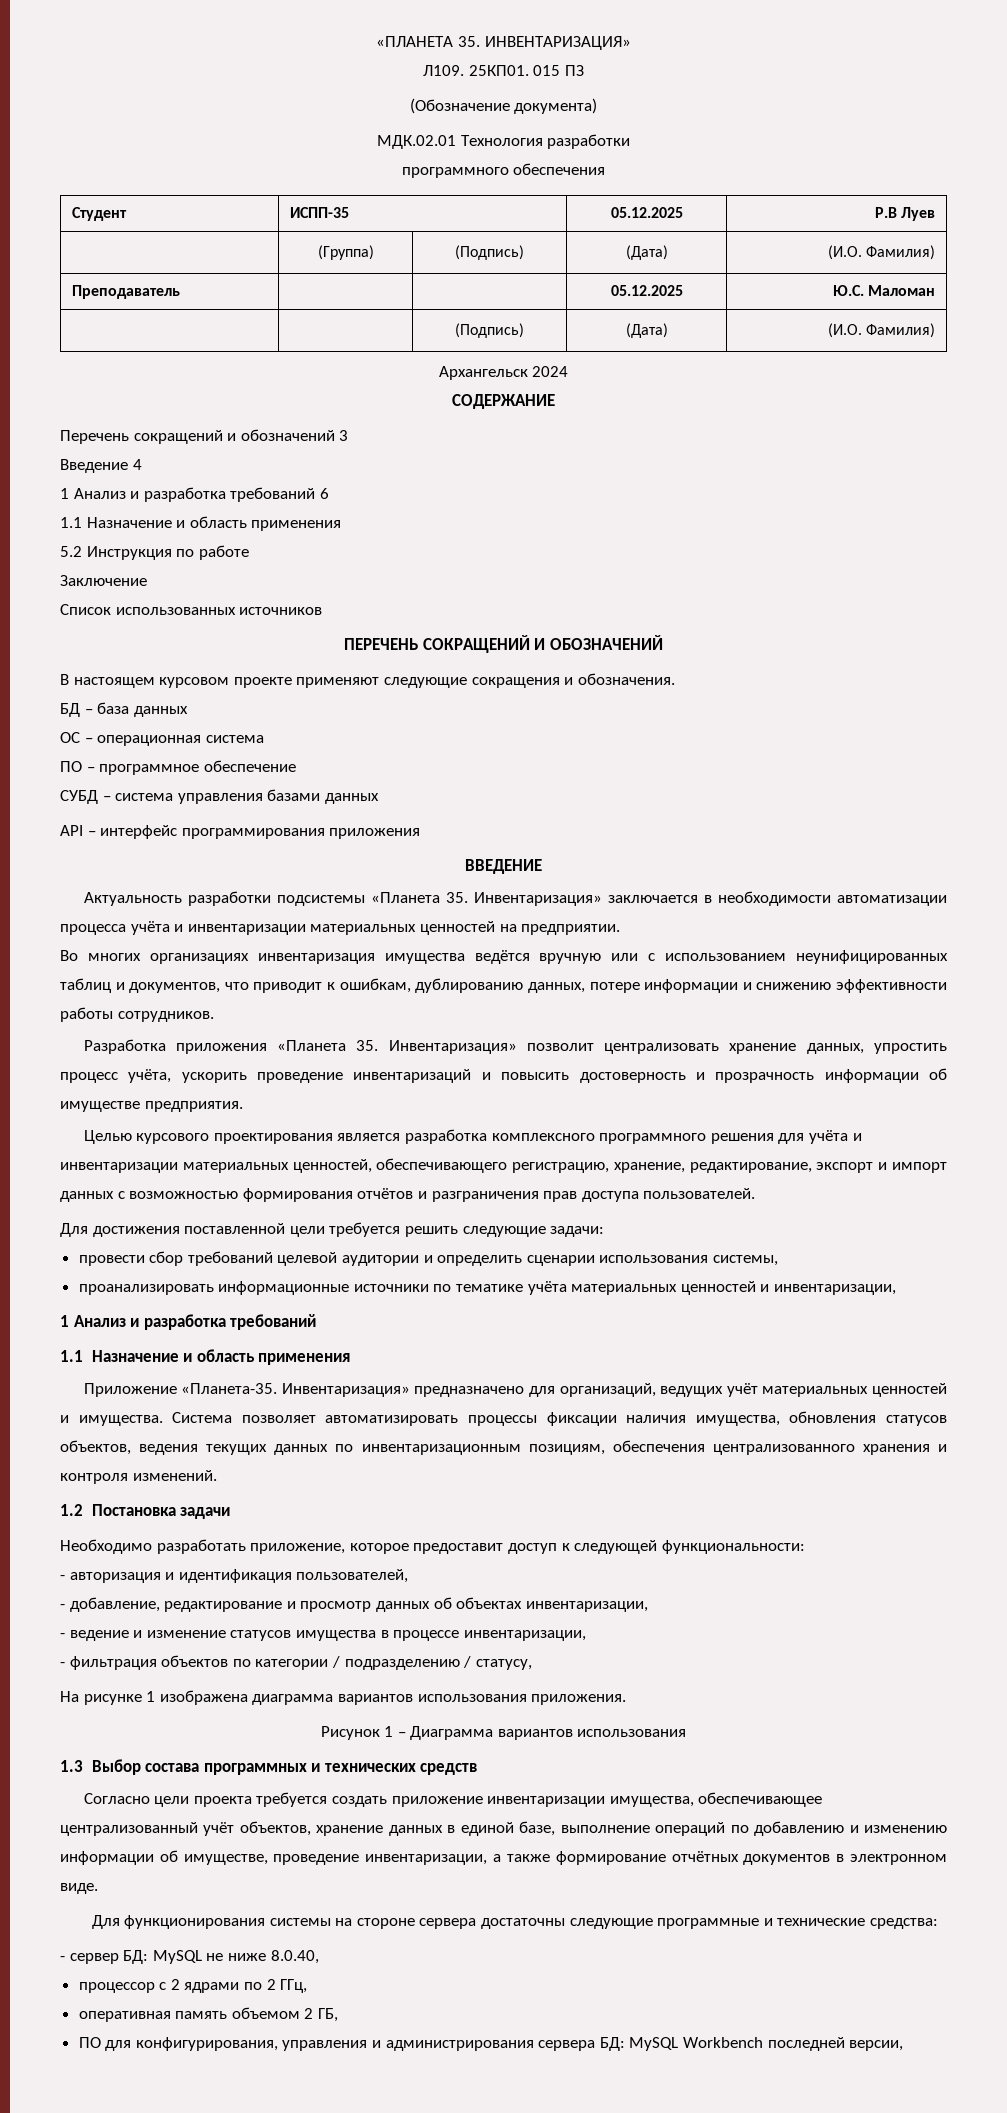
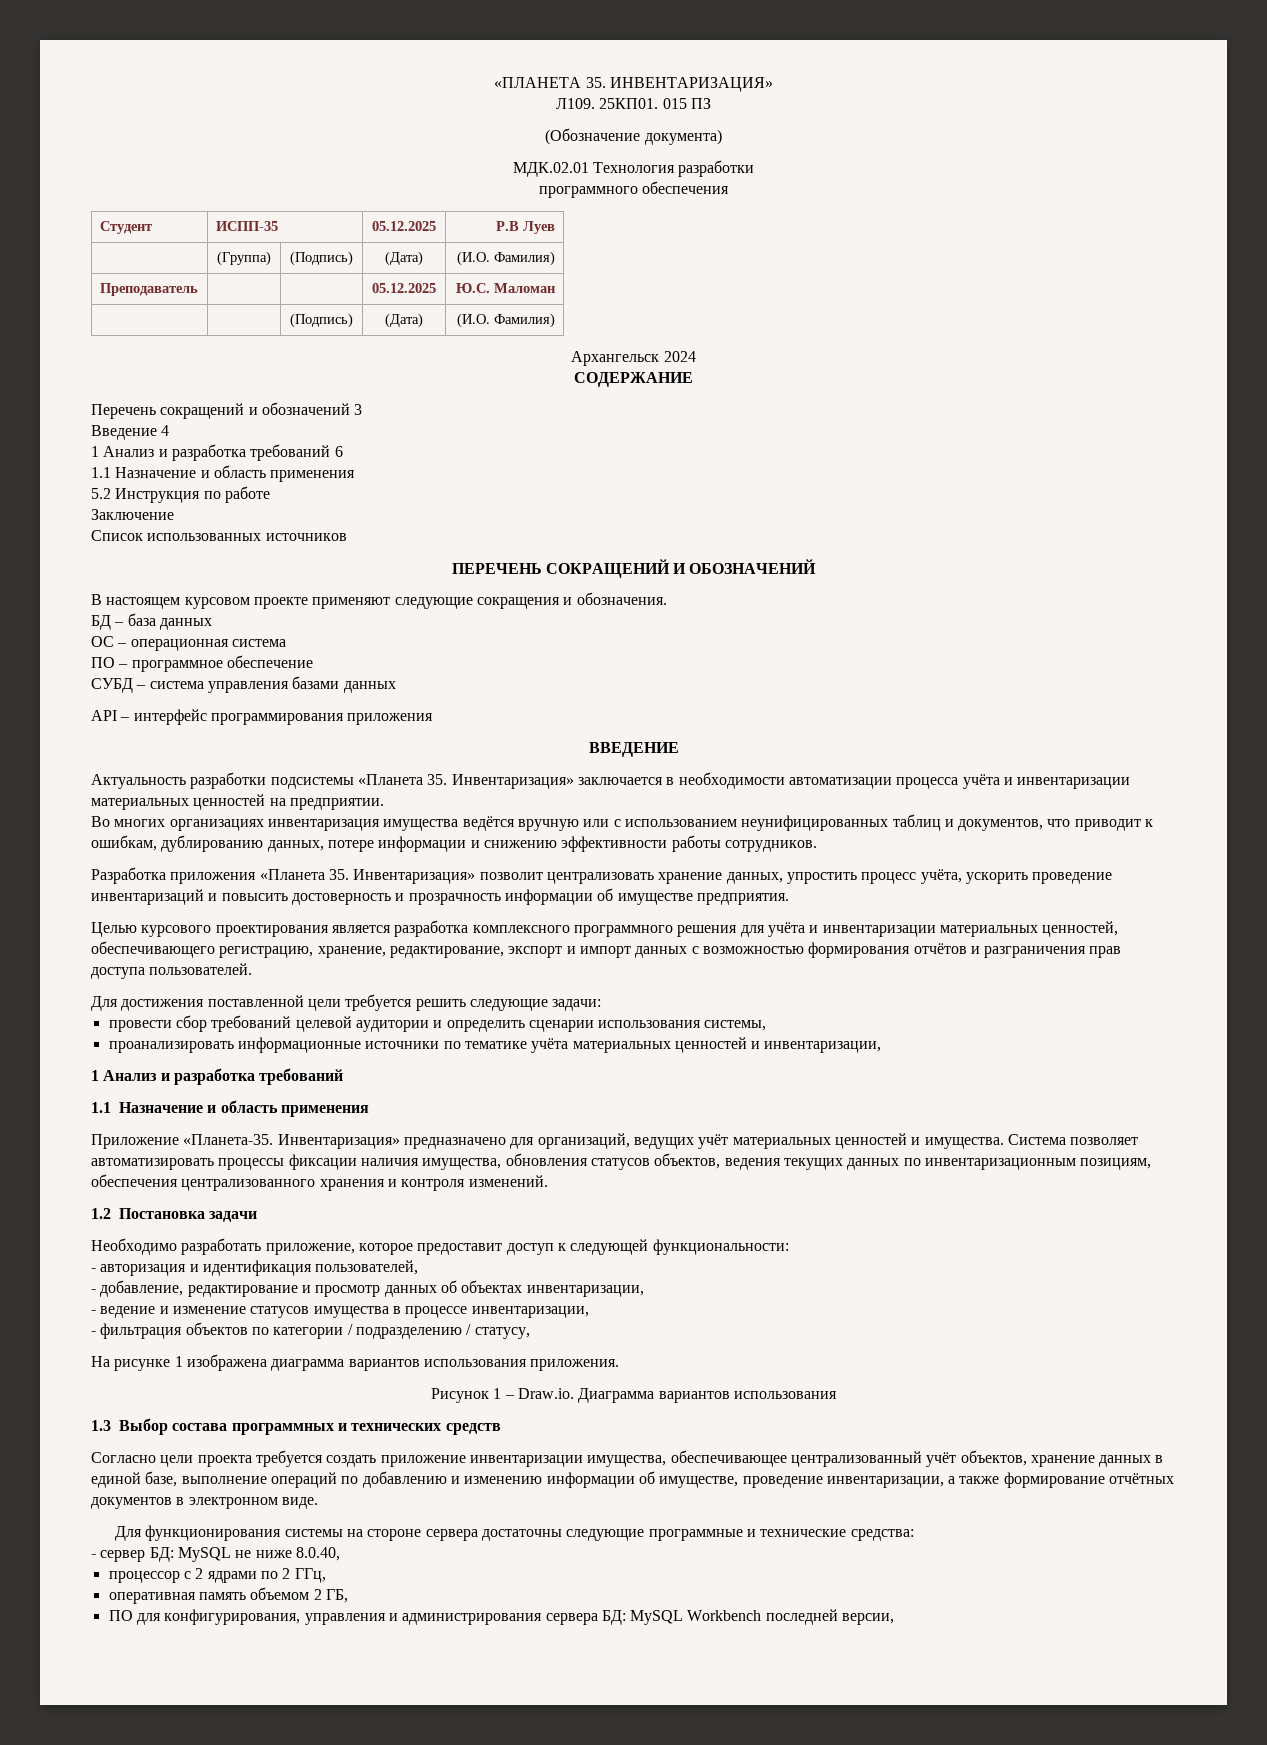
(406, 1734) none -> [518,1388,574,1399] Draw.io.

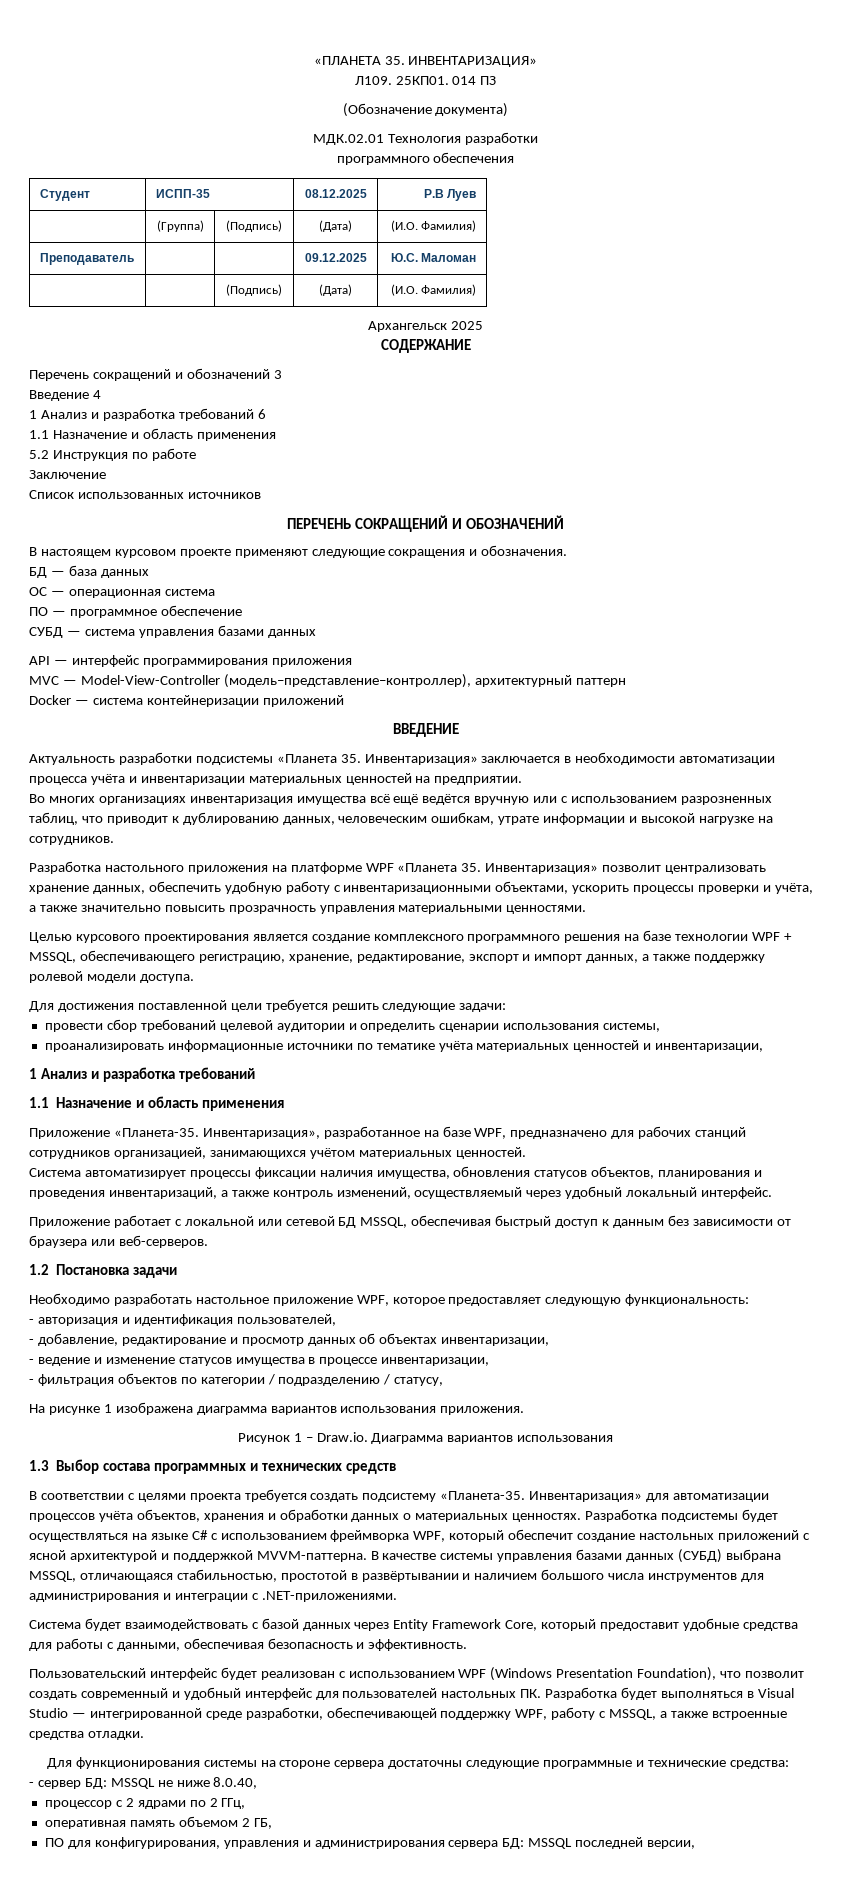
[662,98,687,109] 015 -> [452,76,477,85] 014
[372,221,436,231] 05.12.2025 -> [304,189,367,198] 08.12.2025
[372,283,436,293] 05.12.2025 -> [304,253,367,262] 09.12.2025
[663,351,696,362] 2024 -> [450,321,483,330] 2025
[114,622,125,626] – -> [50,571,65,576] —
[117,643,128,647] – -> [50,591,65,596] —
[118,664,129,668] – -> [51,611,66,616] —
[136,685,147,689] – -> [66,631,81,636] —
[120,717,131,721] – -> [53,660,68,665] —
(434, 719) none -> [29,674,626,688] [29,695,344,707] // MVC — Model-View-Controller (модель–представление–контроллер), архитектурный паттерн // Docker — система контейнеризации приложений
(459, 825) none -> [369,794,419,805] всё ещё
[741,814,1044,831] неунифицированных таблиц и документов, -> [680,796,772,805] [29,812,78,825] разрозненных таблиц,
[91,835,157,851] ошибкам, -> (179, 819) none
[327,835,817,852] [91,867,257,884] потере информации и снижению эффективности работы сотрудников. // Разработка приложения -> [338,812,773,825] [29,836,114,845] [29,861,394,874] человеческим ошибкам, утрате информации и высокой нагрузке на сотрудников. // Разработка настольного приложения на платформе WPF
[786,869,1113,884] [91,888,789,905] упростить процесс учёта, ускорить проведение инвентаризаций и повысить достоверность и прозрачность информации об имуществе предприятия. -> [148,881,813,894] [29,905,587,914] обеспечить удобную работу с инвентаризационными объектами, ускорить процессы проверки и учёта, а также значительно повысить прозрачность управления материальными ценностями.
[394,920,469,937] разработка -> [311,934,370,943] создание
[740,921,1119,937] для учёта и инвентаризации материальных ценностей, -> [624,930,792,941] [29,952,76,963] на базе технологии WPF + MSSQL,
[635,942,1122,958] [91,963,253,979] данных с возможностью формирования отчётов и разграничения прав доступа пользователей. -> [586,954,766,963] [29,971,194,983] данных, а также поддержку ролевой модели доступа.
[277,1133,1139,1149] [91,1158,214,1170] Инвентаризация» предназначено для организаций, ведущих учёт материальных ценностей и имущества. Система позволяет автоматизировать -> [202,1126,747,1139] [29,1147,526,1159] [29,1168,186,1179] Инвентаризация», разработанное на базе WPF, предназначено для рабочих станций сотрудников организацией, занимающихся учётом материальных ценностей. // Система автоматизирует
[724,1158,1152,1170] [91,1174,548,1191] ведения текущих данных по инвентаризационным позициям, обеспечения централизованного хранения и контроля изменений. -> [658,1170,763,1179] [29,1186,773,1199] [29,1215,791,1228] [29,1235,208,1248] планирования и проведения инвентаризаций, а также контроль изменений, осуществляемый через удобный локальный интерфейс. // Приложение работает с локальной или сетевой БД MSSQL, обеспечивая быстрый доступ к данным без зависимости от браузера или веб-серверов.
[265,1239,789,1255] приложение, которое предоставит доступ к следующей функциональности: -> [195,1294,750,1306] настольное приложение WPF, которое предоставляет следующую функциональность:
[91,1450,1164,1467] [91,1471,1175,1488] [91,1497,318,1509] Согласно цели проекта требуется создать приложение инвентаризации имущества, обеспечивающее централизованный учёт объектов, хранение данных в единой базе, выполнение операций по добавлению и изменению информации об имуществе, проведение инвентаризации, а также формирование отчётных документов в электронном виде. -> [29,1489,770,1502] [29,1509,778,1522] [29,1529,810,1542] [29,1549,781,1563] [29,1569,765,1582] [29,1591,397,1602] [29,1618,798,1631] [29,1638,468,1651] [29,1667,805,1681] [29,1687,794,1700] [29,1707,787,1720] [29,1731,144,1740] В соответствии с целями проекта требуется создать подсистему «Планета-35. Инвентаризация» для автоматизации процессов учёта объектов, хранения и обработки данных о материальных ценностях. Разработка подсистемы будет осуществляться на языке C# с использованием фреймворка WPF, который обеспечит создание настольных приложений с ясной архитектурой и поддержкой MVVM-паттерна. В качестве системы управления базами данных (СУБД) выбрана MSSQL, отличающаяся стабильностью, простотой в развёртывании и наличием большого числа инструментов для администрирования и интеграции с .NET-приложениями. // Система будет взаимодействовать с базой данных через Entity Framework Core, который предоставит удобные средства для работы с данными, обеспечивая безопасность и эффективность. // Пользовательский интерфейс будет реализован с использованием WPF (Windows Presentation Foundation), что позволит создать современный и удобный интерфейс для пользователей настольных ПК. Разработка будет выполняться в Visual Studio — интегрированной среде разработки, обеспечивающей поддержку WPF, работу с MSSQL, а также встроенные средства отладки.
[177,1547,231,1562] MySQL -> [110,1778,155,1789] MSSQL
[630,1610,762,1625] MySQL Workbench -> [528,1838,573,1849] MSSQL

